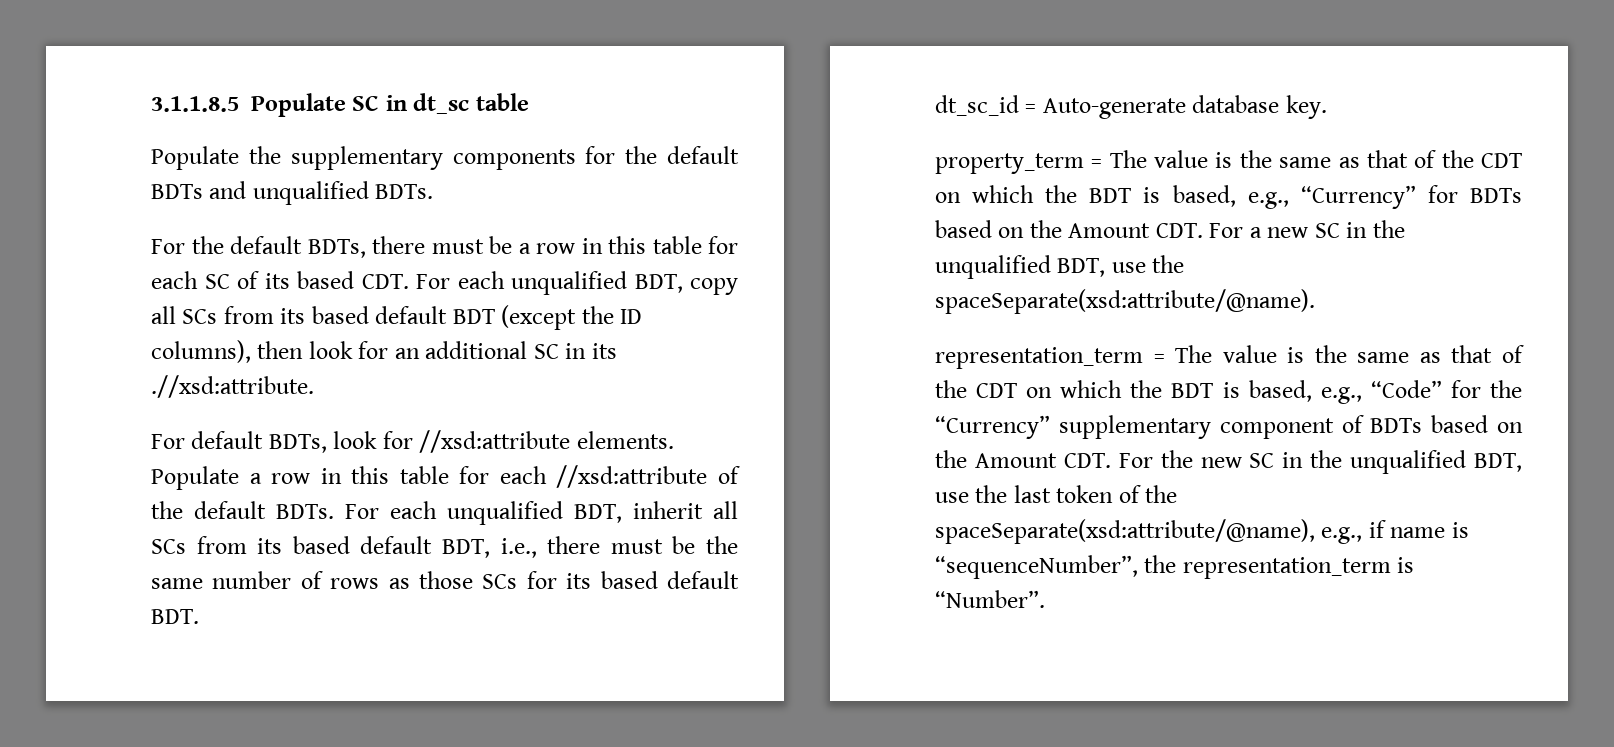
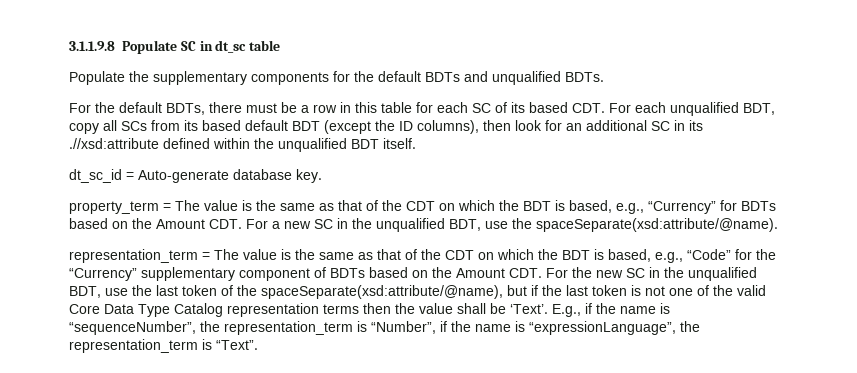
[151,96,239,112] 3.1.1.8.5 -> [69,41,115,51] 3.1.1.9.8
[151,375,314,398] [151,430,674,453] [151,465,740,490] [151,501,738,525] [151,536,739,558] [151,571,739,589] [151,609,199,624] .//xsd:attribute. // For default BDTs, look for //xsd:attribute elements. Populate a row in this table for each //xsd:attribute of the default BDTs. For each unqualified BDT, inherit all SCs from its based default BDT, i.e., there must be the same number of rows as those SCs for its based default BDT. -> [69,138,416,152] .//xsd:attribute defined within the unqualified BDT itself.
[1321,520,1386,544] e.g., if -> [507,285,766,296] [69,303,616,317] but if the last token is not one of the valid Core Data Type Catalog representation terms then the value shall be ‘Text’. E.g., if the
[935,590,1045,608] “Number”. -> [371,321,700,335] [69,339,258,353] “Number”, if the name is “expressionLanguage”, the representation_term is “Text”.

